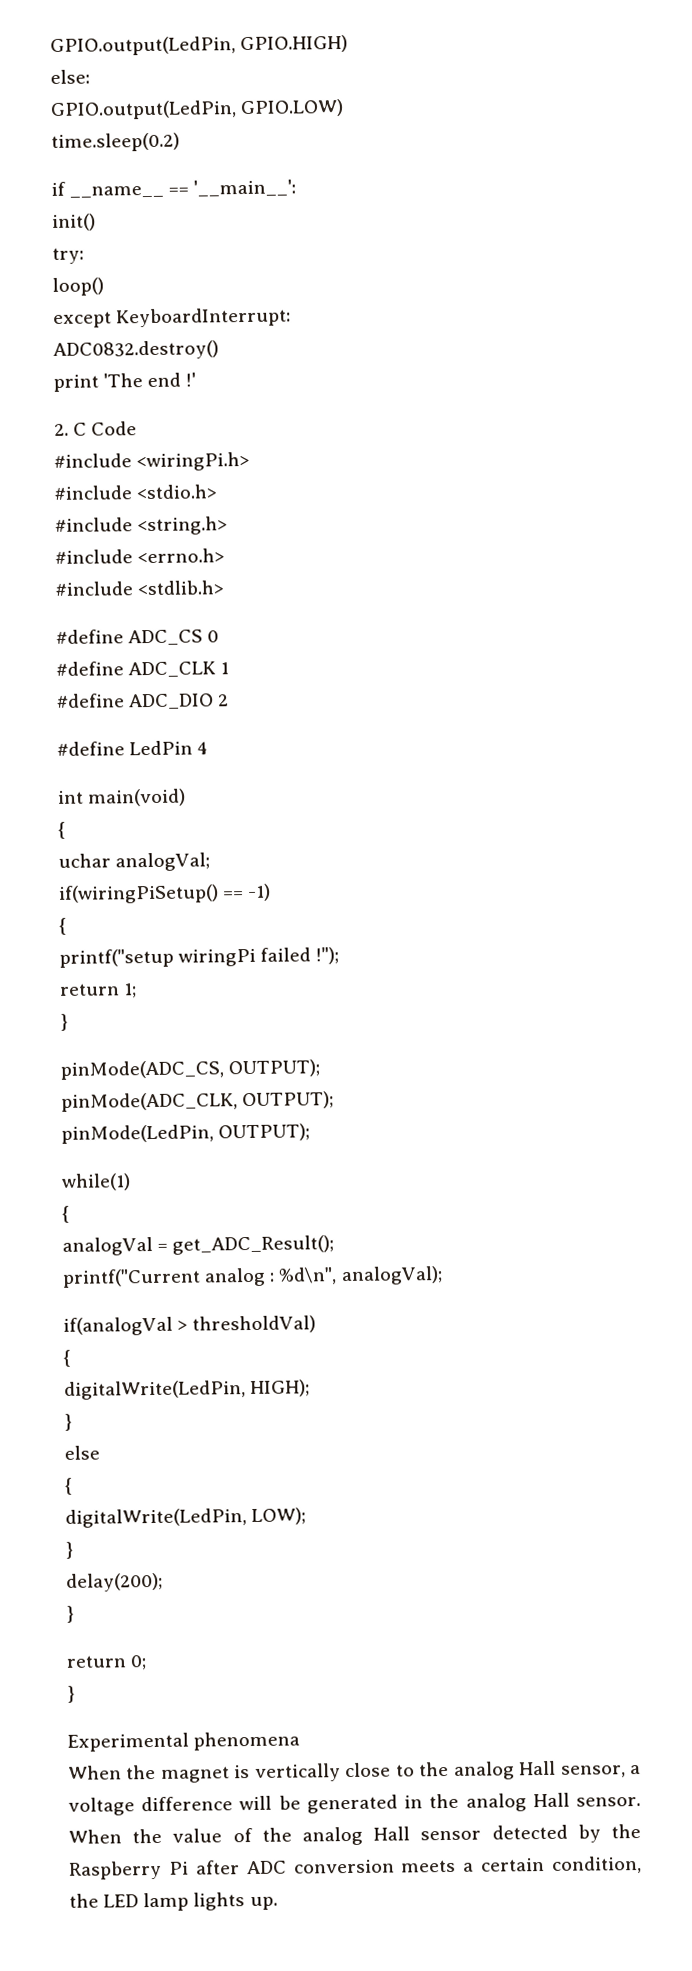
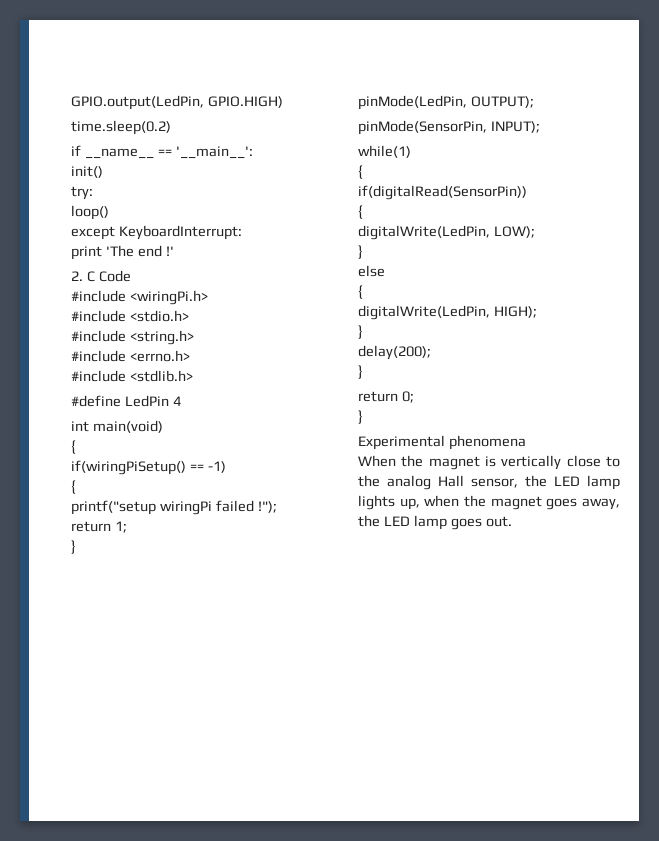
[50,69,90,84] [50,98,345,120] // else: // GPIO.output(LedPin, GPIO.LOW) -> (283, 102) none
[53,340,219,360] // ADC0832.destroy() -> (242, 232) none
[56,629,220,646] [56,661,230,678] [56,693,230,710] // #define ADC_CS 0 // #define ADC_CLK 1 // #define ADC_DIO 2 -> (193, 376) none
[58,852,211,872] // uchar analogVal; -> (76, 447) none
[60,1059,321,1080] [61,1091,335,1112] [61,1123,311,1144] [61,1173,131,1191] [62,1205,70,1223] [62,1235,335,1256] [62,1266,443,1288] [63,1315,317,1336] [63,1349,71,1367] [64,1379,311,1400] pinMode(ADC_CS, OUTPUT); // pinMode(ADC_CLK, OUTPUT); // pinMode(LedPin, OUTPUT); // while(1) // { // analogVal = get_ADC_Result(); // printf("Current analog : %d\n", analogVal); // if(analogVal > thresholdVal) // { // digitalWrite(LedPin, HIGH); -> [358,95,534,110] [358,120,540,135] [358,145,411,158] [358,165,363,179] [358,185,527,200] [358,205,363,219] [358,225,535,240] pinMode(LedPin, OUTPUT); // pinMode(SensorPin, INPUT); // while(1) // { // if(digitalRead(SensorPin)) // { // digitalWrite(LedPin, LOW);
[251,1507,307,1526] LOW); -> [493,306,537,318] HIGH);
[630,1765,641,1775] [68,1792,642,1816] [68,1824,641,1846] [69,1856,642,1880] [69,1892,278,1912] a voltage difference will be generated in the analog Hall sensor. When the value of the analog Hall sensor detected by the Raspberry Pi after ADC conversion meets a certain condition, the LED lamp lights up. -> [525,475,620,490] [358,495,620,510] [358,515,512,530] the LED lamp lights up, when the magnet goes away, the LED lamp goes out.

